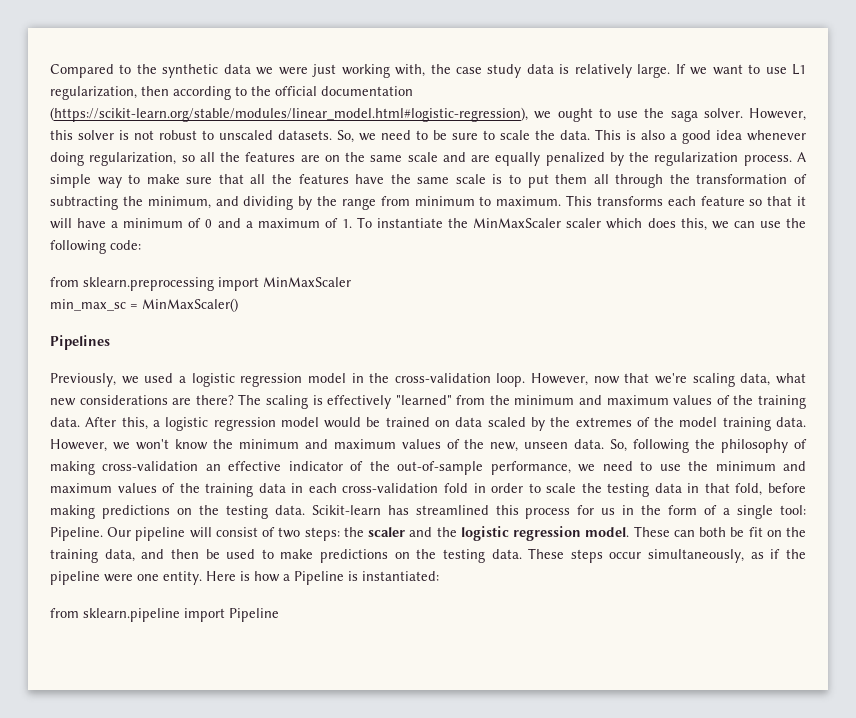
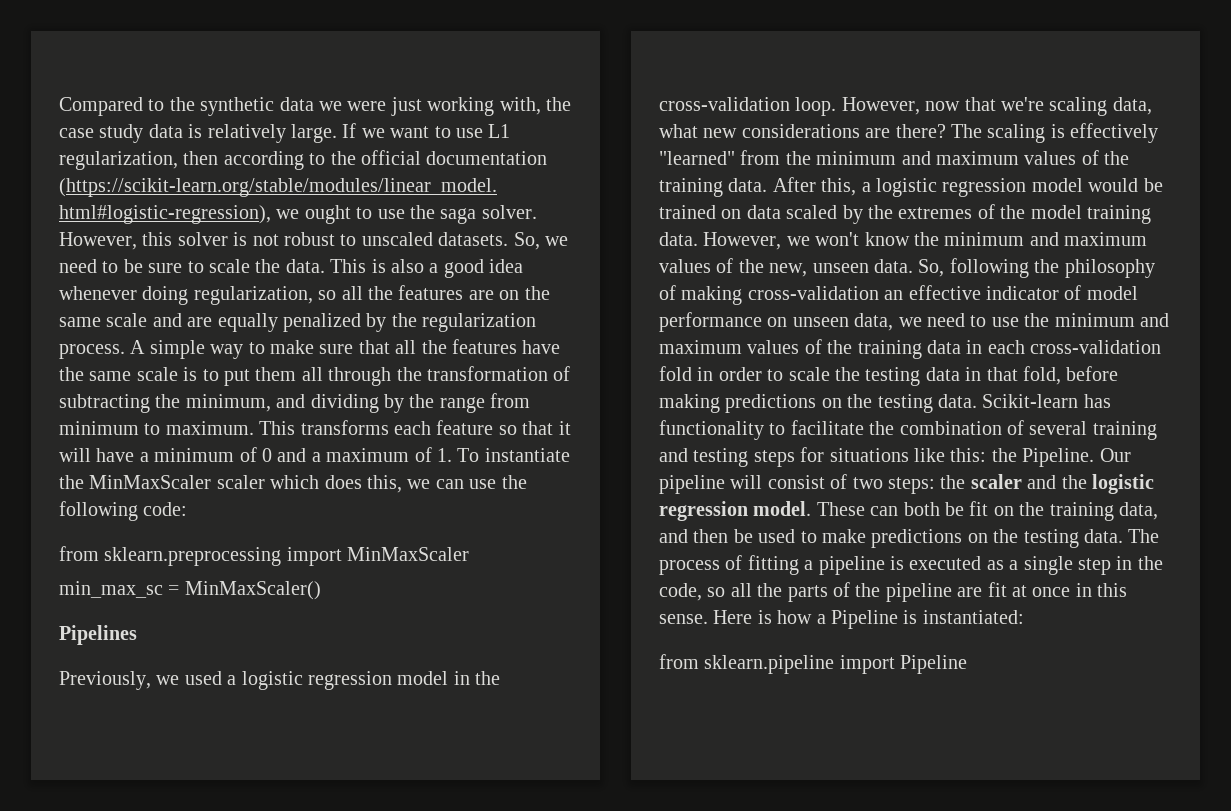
[369,461,571,475] the out-of-sample performance, -> [1086,286,1138,300] [659,312,894,332] model performance on unseen data,
[415,505,806,519] streamlined this process for us in the form of a single tool: -> [659,420,1157,440] [659,447,1017,467] functionality to facilitate the combination of several training and testing steps for situations like this: the
[528,548,807,563] [50,571,202,585] These steps occur simultaneously, as if the pipeline were one entity. -> [1128,529,1160,543] [659,555,1163,575] [659,582,1128,602] [659,614,708,624] The process of fitting a pipeline is executed as a single step in the code, so all the parts of the pipeline are fit at once in this sense.

